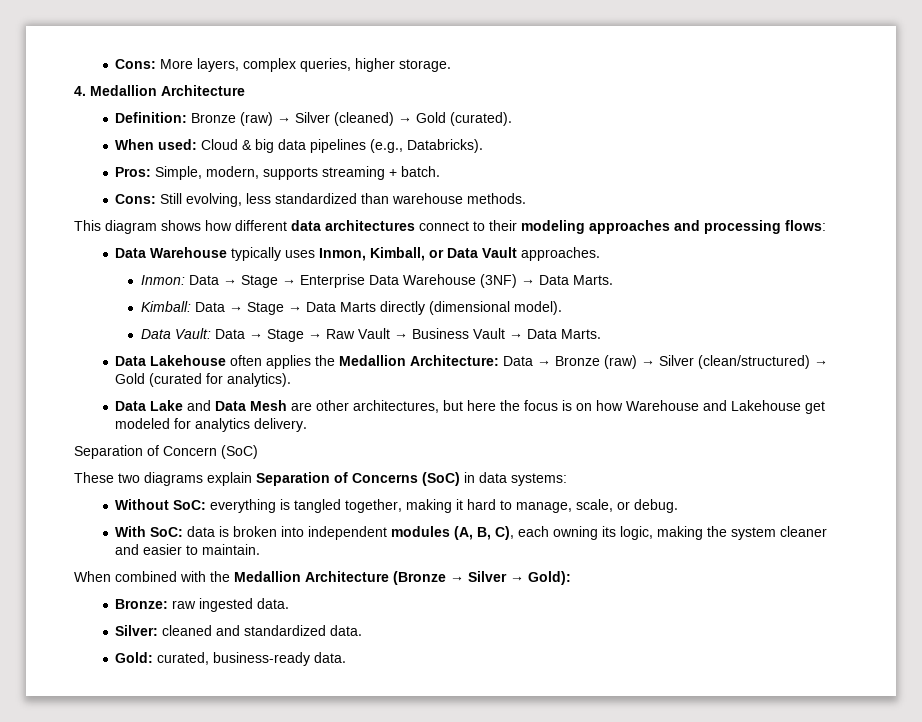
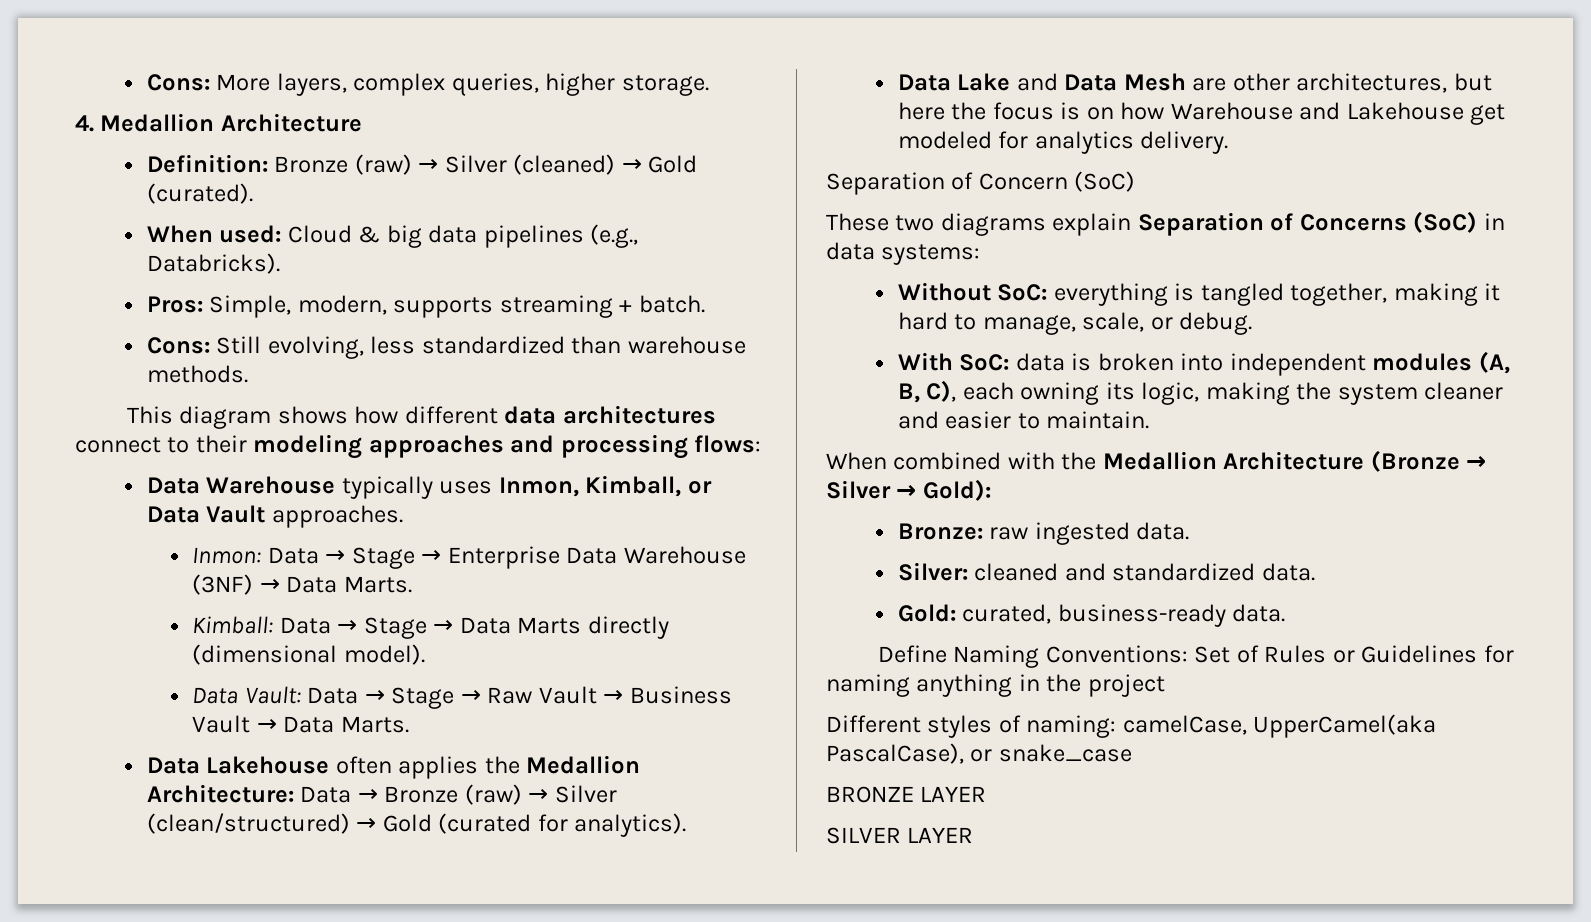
(347, 657) none -> [877,645,1514,668] [826,674,1165,697] [826,714,1437,738] [826,743,1132,764] [826,786,987,803] [826,827,974,844] // Define Naming Conventions: Set of Rules or Guidelines for naming anything in the project // Different styles of naming: camelCase, UpperCamel(aka PascalCase), or snake_case // BRONZE LAYER // SILVER LAYER

